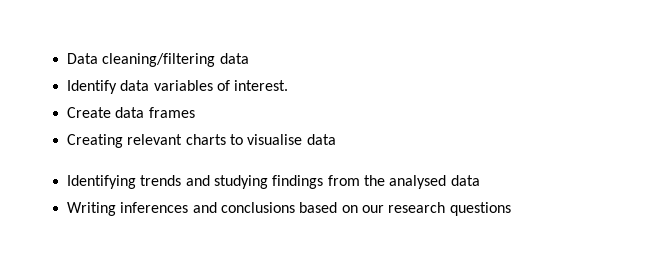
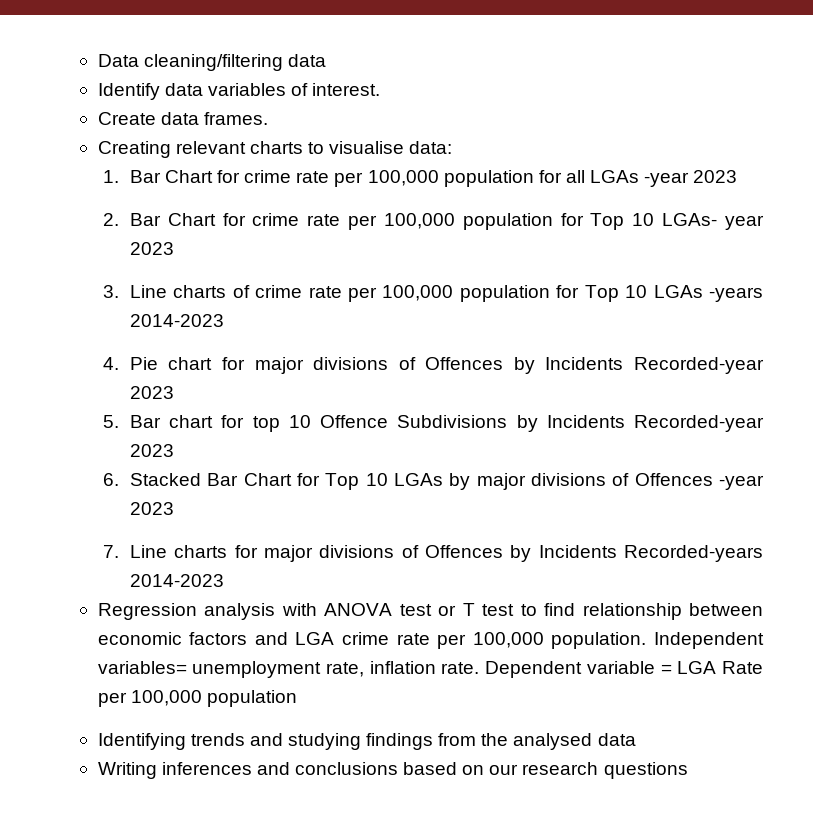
[148,107,195,118] frames -> [203,112,268,125] frames.
[306,134,336,145] data -> [409,141,453,154] [103,170,738,187] [103,213,764,230] [129,242,174,255] [103,285,763,302] [129,314,224,327] [103,357,764,374] [129,386,174,399] [103,415,764,432] [129,444,174,457] [103,473,764,490] [129,502,174,515] [103,545,764,562] [129,574,224,587] [97,603,763,620] [97,632,764,649] [97,661,764,678] [97,690,297,707] data: // 1. Bar Chart for crime rate per 100,000 population for all LGAs -year 2023 // 2. Bar Chart for crime rate per 100,000 population for Top 10 LGAs- year 2023 // 3. Line charts of crime rate per 100,000 population for Top 10 LGAs -years 2014-2023 // 4. Pie chart for major divisions of Offences by Incidents Recorded-year 2023 // 5. Bar chart for top 10 Offence Subdivisions by Incidents Recorded-year 2023 // 6. Stacked Bar Chart for Top 10 LGAs by major divisions of Offences -year 2023 // 7. Line charts for major divisions of Offences by Incidents Recorded-years 2014-2023 // Regression analysis with ANOVA test or T test to find relationship between economic factors and LGA crime rate per 100,000 population. Independent variables= unemployment rate, inflation rate. Dependent variable = LGA Rate per 100,000 population

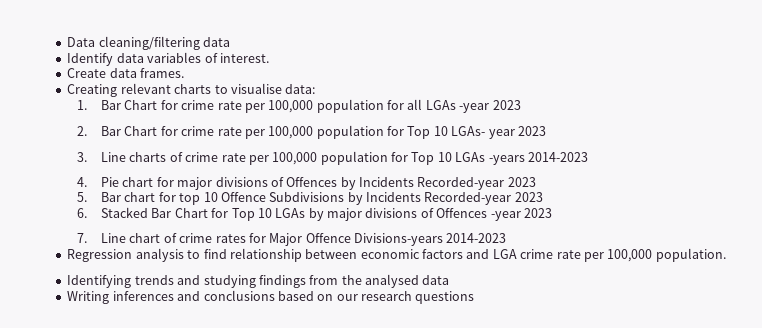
[174,545,764,562] [129,574,224,587] [97,603,515,620] charts for major divisions of Offences by Incidents Recorded-years 2014-2023 // Regression analysis with ANOVA test or T test -> [129,233,507,246] [67,248,184,262] chart of crime rates for Major Offence Divisions-years 2014-2023 // Regression analysis
[654,632,764,649] [97,661,764,678] [97,690,297,707] Independent variables= unemployment rate, inflation rate. Dependent variable = LGA Rate per 100,000 population -> (726, 255) none

